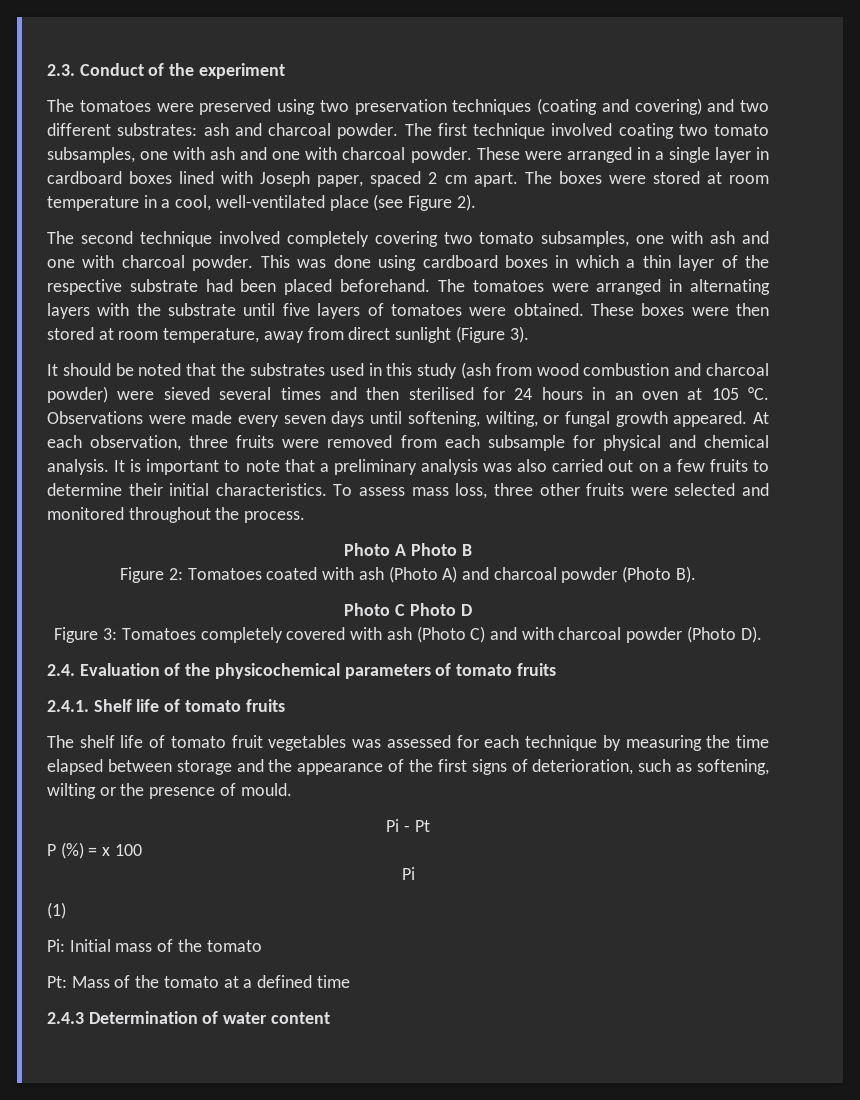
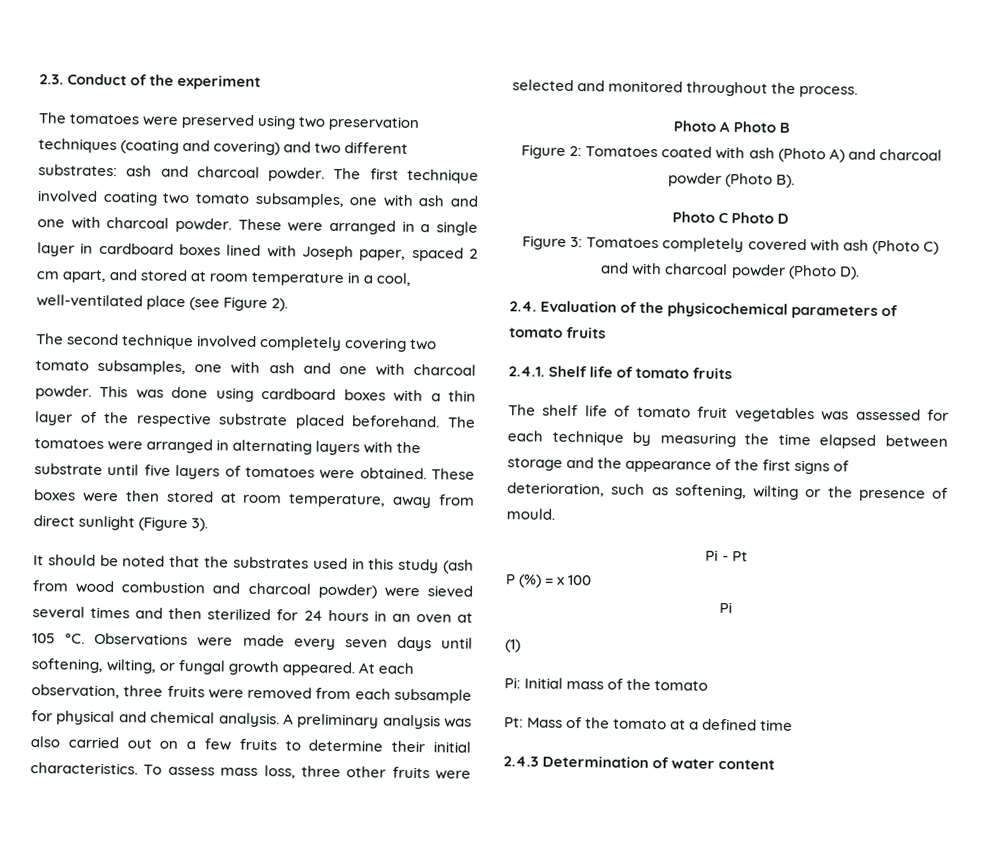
[473,171,646,187] apart. The boxes were -> [62,269,138,284] apart, and
[555,255,619,268] in which -> [393,389,424,403] with
[205,279,277,292] had been -> (289, 419) none
[408,387,474,400] sterilised -> [207,608,272,621] sterilized
[114,459,329,475] It is important to note that a -> [282,713,294,725] A

